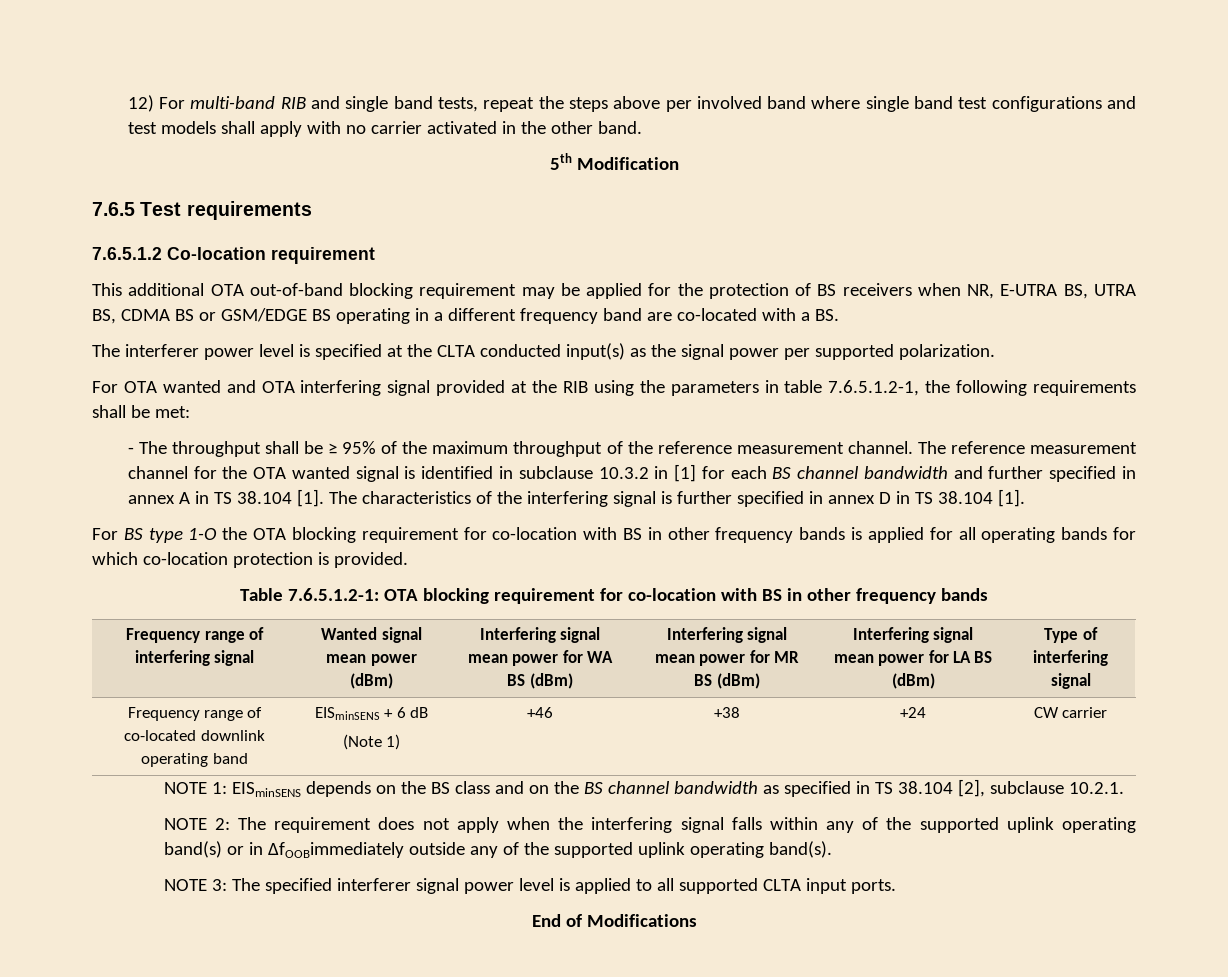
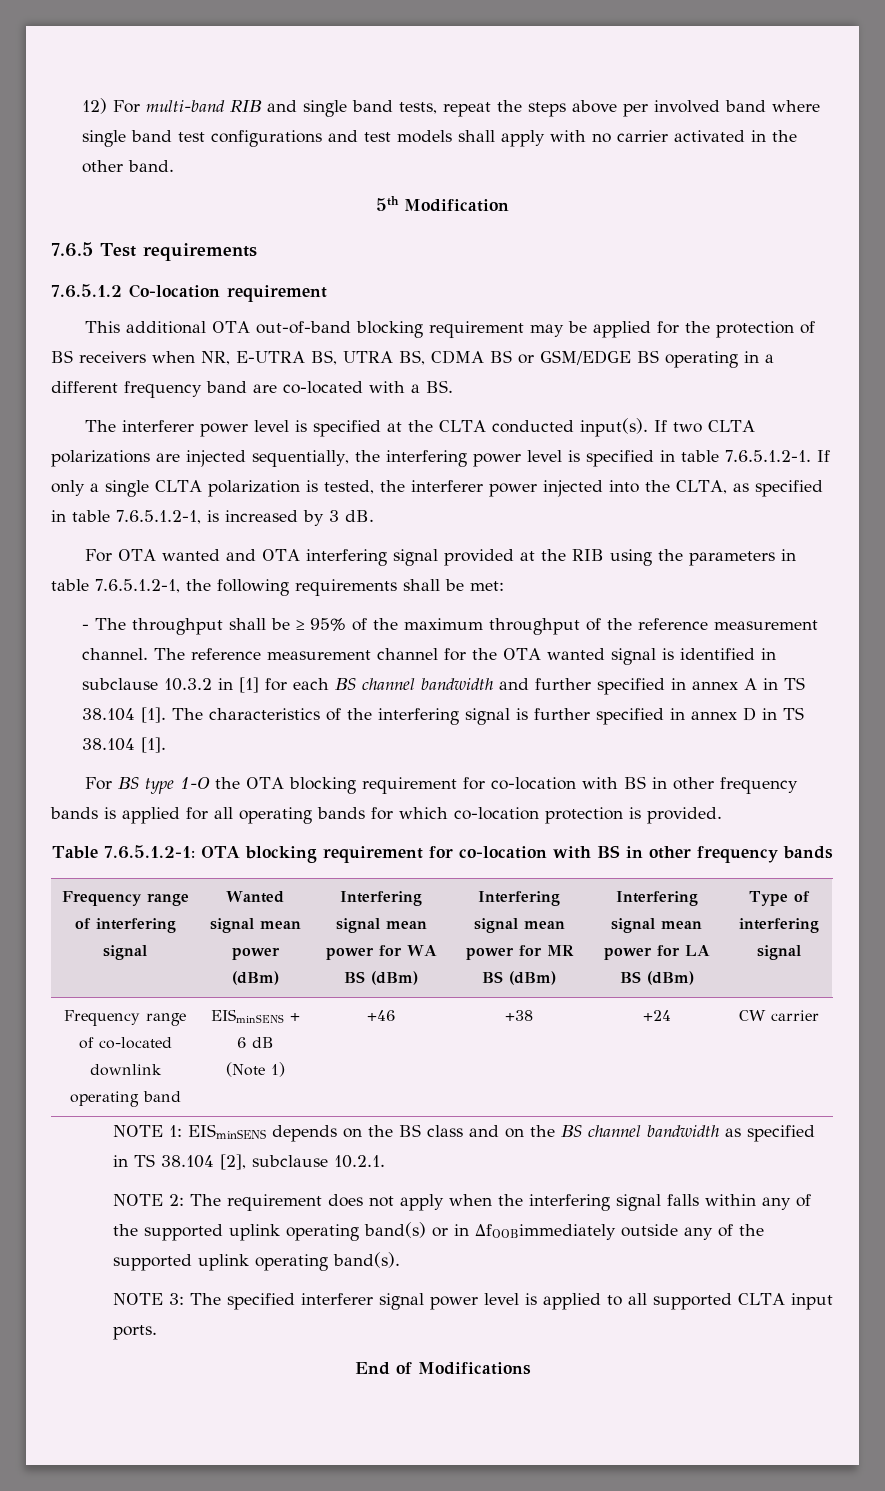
[565,343,995,360] input(s) as the signal power per supported polarization. -> [580,418,756,437] [51,450,830,467] [51,480,823,497] [51,510,374,526] input(s). If two CLTA polarizations are injected sequentially, the interfering power level is specified in table 7.6.5.1.2-1. If only a single CLTA polarization is tested, the interferer power injected into the CLTA, as specified in table 7.6.5.1.2-1, is increased by 3 dB.

